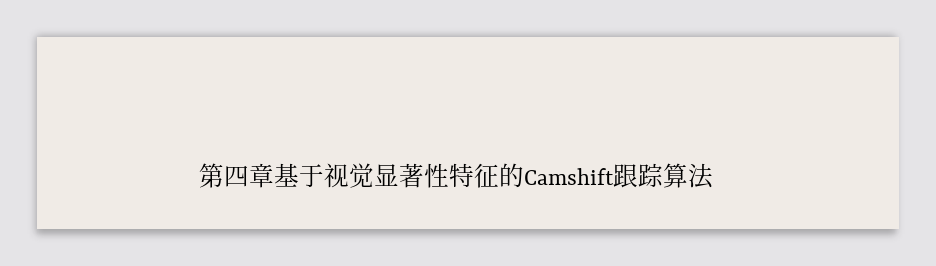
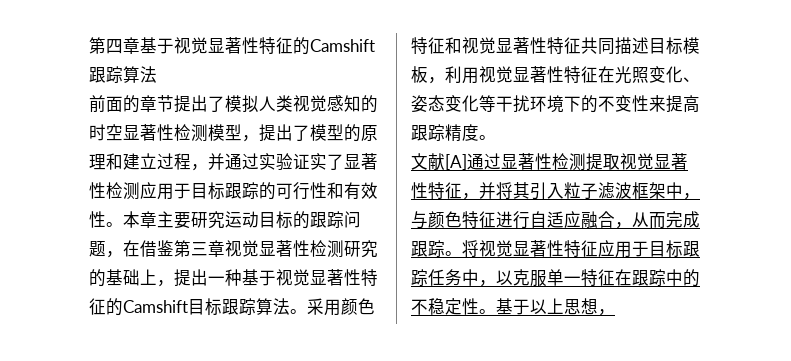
(715, 176) none -> [89,95,378,113] [89,124,378,142] [89,153,378,171] [89,182,378,200] [89,211,361,229] [89,240,378,258] [89,269,378,287] [89,298,375,316] [411,37,700,55] [411,66,700,84] [411,95,700,113] [411,124,496,141] [411,153,688,171] [411,182,700,200] [411,211,700,229] [411,240,700,258] [411,269,700,287] [411,298,615,316] // 前面的章节提出了模拟人类视觉感知的时空显著性检测模型，提出了模型的原理和建立过程，并通过实验证实了显著性检测应用于目标跟踪的可行性和有效性。本章主要研究运动目标的跟踪问题，在借鉴第三章视觉显著性检测研究的基础上，提出一种基于视觉显著性特征的Camshift目标跟踪算法。采用颜色特征和视觉显著性特征共同描述目标模板，利用视觉显著性特征在光照变化、姿态变化等干扰环境下的不变性来提高跟踪精度。 // 文献[A]通过显著性检测提取视觉显著性特征，并将其引入粒子滤波框架中，与颜色特征进行自适应融合，从而完成跟踪。将视觉显著性特征应用于目标跟踪任务中，以克服单一特征在跟踪中的不稳定性。基于以上思想，

